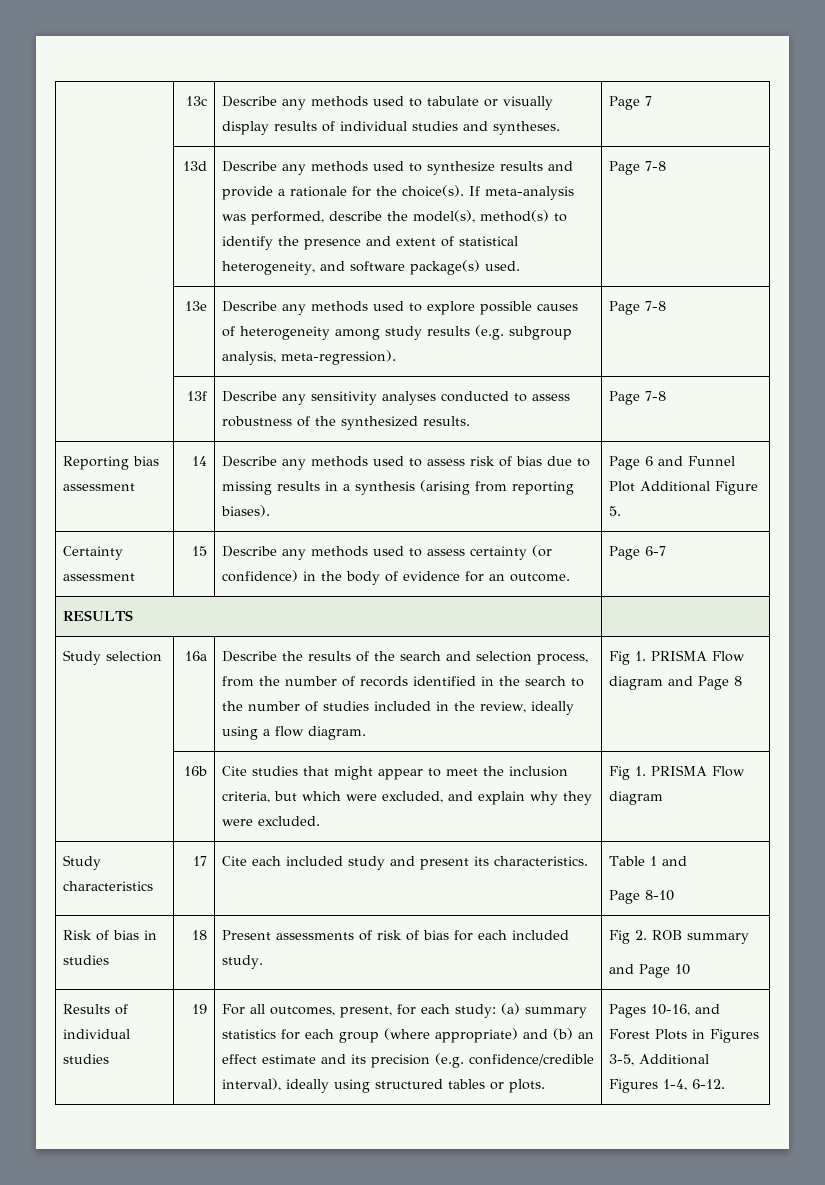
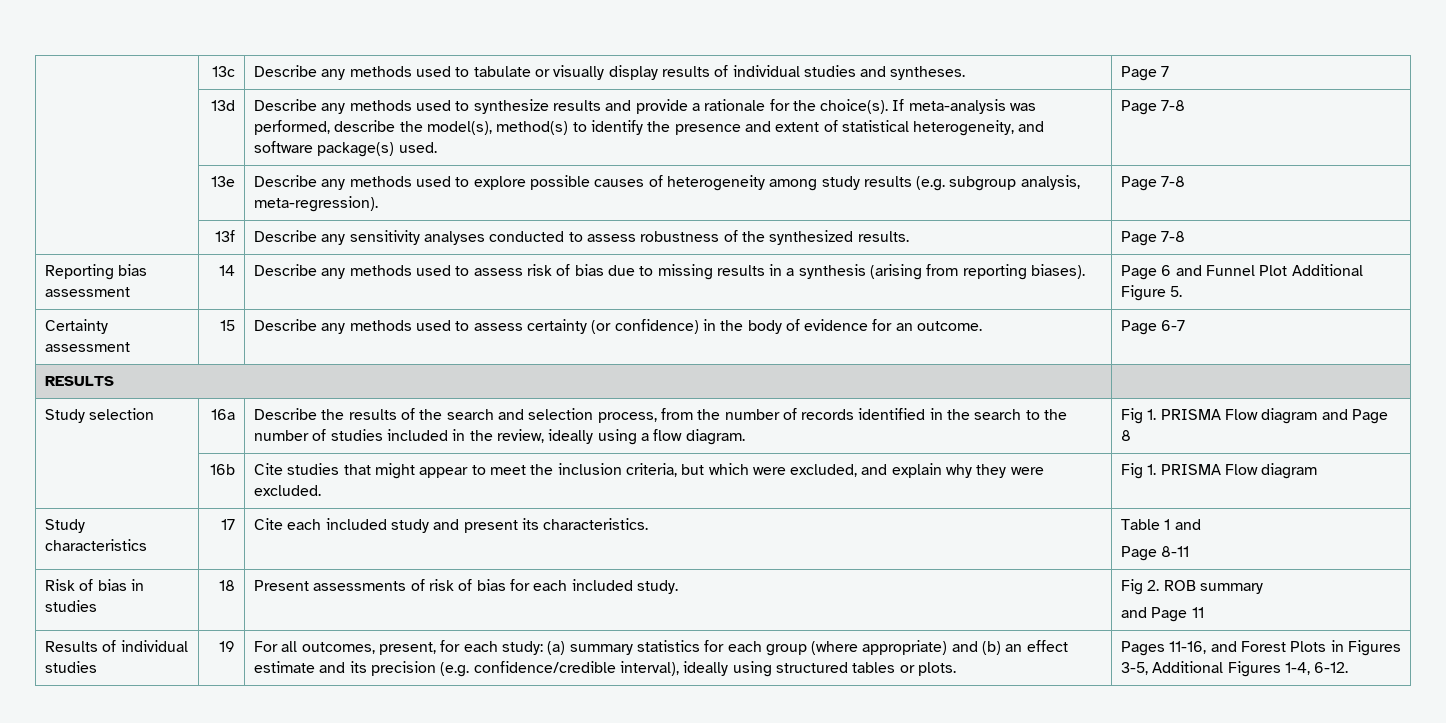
[644,890,674,901] 8-10 -> [1161,546,1190,557] 8-11
[674,964,690,975] 10 -> [1191,607,1204,618] 11
[650,1004,690,1016] 10-16, -> [1169,641,1207,654] 11-16,

